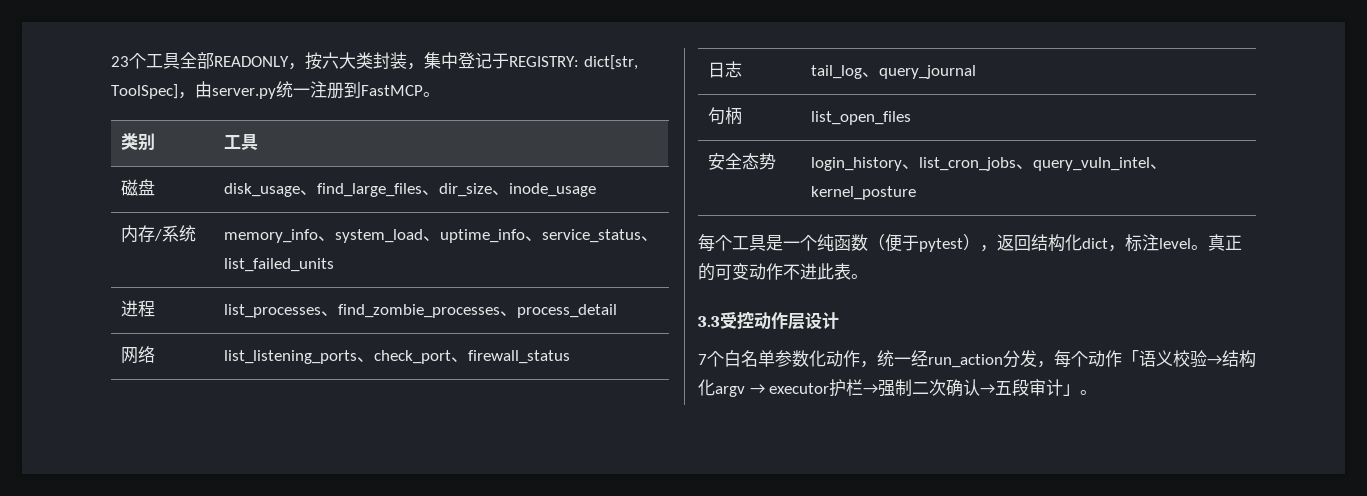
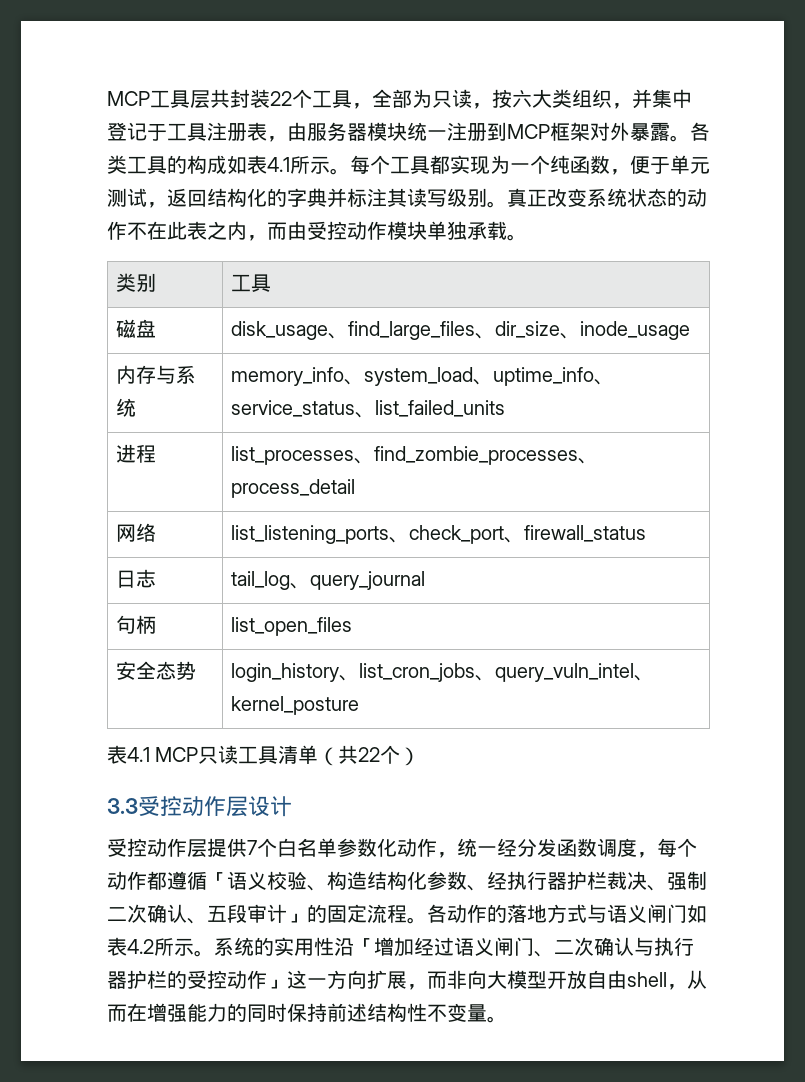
[111,52,289,69] 23个工具全部READONLY -> [107,89,472,109] MCP工具层共封装22个工具，全部为只读
[373,52,424,70] 封装， -> [572,89,652,109] 组织，并
[509,55,638,70] [111,81,423,99] REGISTRY: dict[str, ToolSpec]，由server.py统一注册到FastMCP -> [167,122,710,142] [107,155,710,175] [107,188,707,208] [107,221,507,241] 工具注册表，由服务器模块统一注册到MCP框架对外暴露。各类工具的构成如表4.1所示。每个工具都实现为一个纯函数，便于单元测试，返回结构化的字典并标注其读写级别。真正改变系统状态的动作不在此表之内，而由受控动作模块单独承载
[154,229,163,241] / -> [155,365,176,384] 与
[698,234,1242,252] [698,263,868,281] 每个工具是一个纯函数（便于pytest），返回结构化dict，标注level。真正的可变动作不进此表。 -> [107,745,421,766] 表4.1 MCP只读工具清单（共22个）
(839, 320) none -> [107,838,247,858] 受控动作层提供
[928,350,1037,368] run_action分发 -> [517,838,637,857] 分发函数调度
(1122, 358) none -> [147,871,207,890] 都遵循
[1207,350,1256,368] [698,379,879,397] →结构化argv → executor护栏→ -> [307,871,667,891] 、构造结构化参数、经执行器护栏裁决、
[980,384,996,394] → -> [187,918,207,924] 、
(1081, 390) none -> [307,904,707,924] [107,937,694,957] [107,970,707,990] [107,1003,487,1022] 的固定流程。各动作的落地方式与语义闸门如表4.2所示。系统的实用性沿「增加经过语义闸门、二次确认与执行器护栏的受控动作」这一方向扩展，而非向大模型开放自由shell，从而在增强能力的同时保持前述结构性不变量

